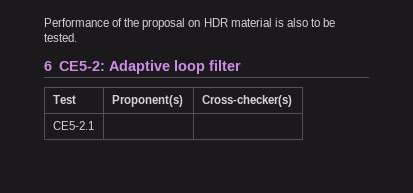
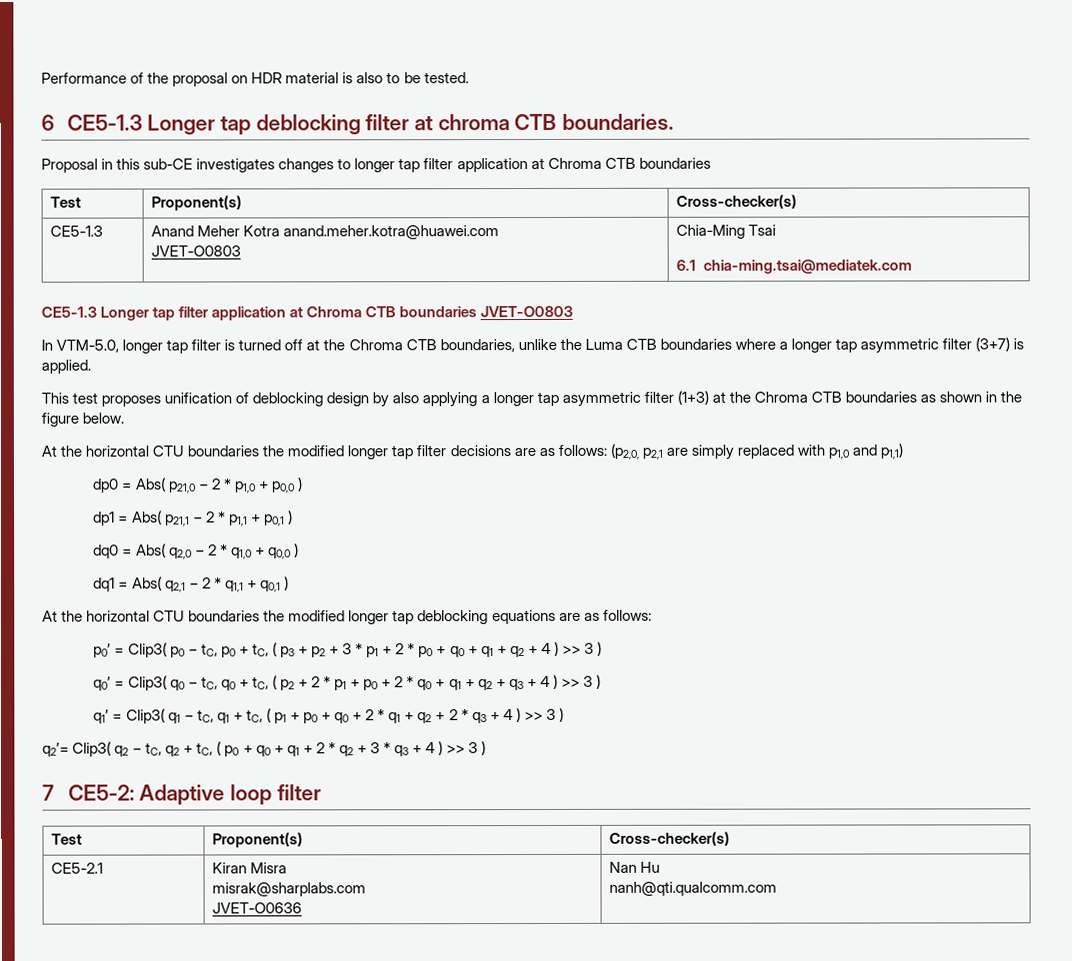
(52, 66) none -> [66,113,675,136] [41,157,711,173] [50,196,82,208] [151,195,243,211] [676,194,798,209] [50,225,104,237] [151,225,500,240] [151,245,242,257] [676,224,777,239] [676,259,912,274] [41,305,574,321] [41,337,1025,354] [41,359,91,374] [41,390,1023,408] [41,412,125,427] [41,443,904,460] [92,477,303,494] [93,510,293,527] [93,543,299,560] [93,576,289,593] [42,609,652,625] [93,641,603,658] [93,674,602,691] [93,707,564,724] [42,741,487,757] [42,784,54,801] CE5-1.3 Longer tap deblocking filter at chroma CTB boundaries. // Proposal in this sub-CE investigates changes to longer tap filter application at Chroma CTB boundaries // Test | Proponent(s) | Cross-checker(s) // CE5-1.3 | Anand Meher Kotra anand.meher.kotra@huawei.com // JVET-O0803 | Chia-Ming Tsai // 6.1 chia-ming.tsai@mediatek.com // CE5-1.3 Longer tap filter application at Chroma CTB boundaries JVET-O0803 // In VTM-5.0, longer tap filter is turned off at the Chroma CTB boundaries, unlike the Luma CTB boundaries where a longer tap asymmetric filter (3+7) is applied. // This test proposes unification of deblocking design by also applying a longer tap asymmetric filter (1+3) at the Chroma CTB boundaries as shown in the figure below. // At the horizontal CTU boundaries the modified longer tap filter decisions are as follows: (p2,0, p2,1 are simply replaced with p1,0 and p1,1) // dp0 = Abs( p21,0 − 2 * p1,0 + p0,0 ) // dp1 = Abs( p21,1 − 2 * p1,1 + p0,1 ) // dq0 = Abs( q2,0 − 2 * q1,0 + q0,0 ) // dq1 = Abs( q2,1 − 2 * q1,1 + q0,1 ) // At the horizontal CTU boundaries the modified longer tap deblocking equations are as follows: // p0′ = Clip3( p0 − tC, p0 + tC, ( p3 + p2 + 3 * p1 + 2 * p0 + q0 + q1 + q2 + 4 ) >> 3 ) // q0′ = Clip3( q0 − tC, q0 + tC, ( p2 + 2 * p1 + p0 + 2 * q0 + q1 + q2 + q3 + 4 ) >> 3 ) // q1′ = Clip3( q1 − tC, q1 + tC, ( p1 + p0 + q0 + 2 * q1 + q2 + 2 * q3 + 4 ) >> 3 ) // q2′= Clip3( q2 − tC, q2 + tC, ( p0 + q0 + q1 + 2 * q2 + 3 * q3 + 4 ) >> 3 ) // 7
(94, 125) | -> [212,862,288,874] [212,882,367,897] [212,902,303,914] [609,861,661,873] [609,881,778,896] Kiran Misra // misrak@sharplabs.com // JVET-O0636 | Nan Hu // nanh@qti.qualcomm.com

